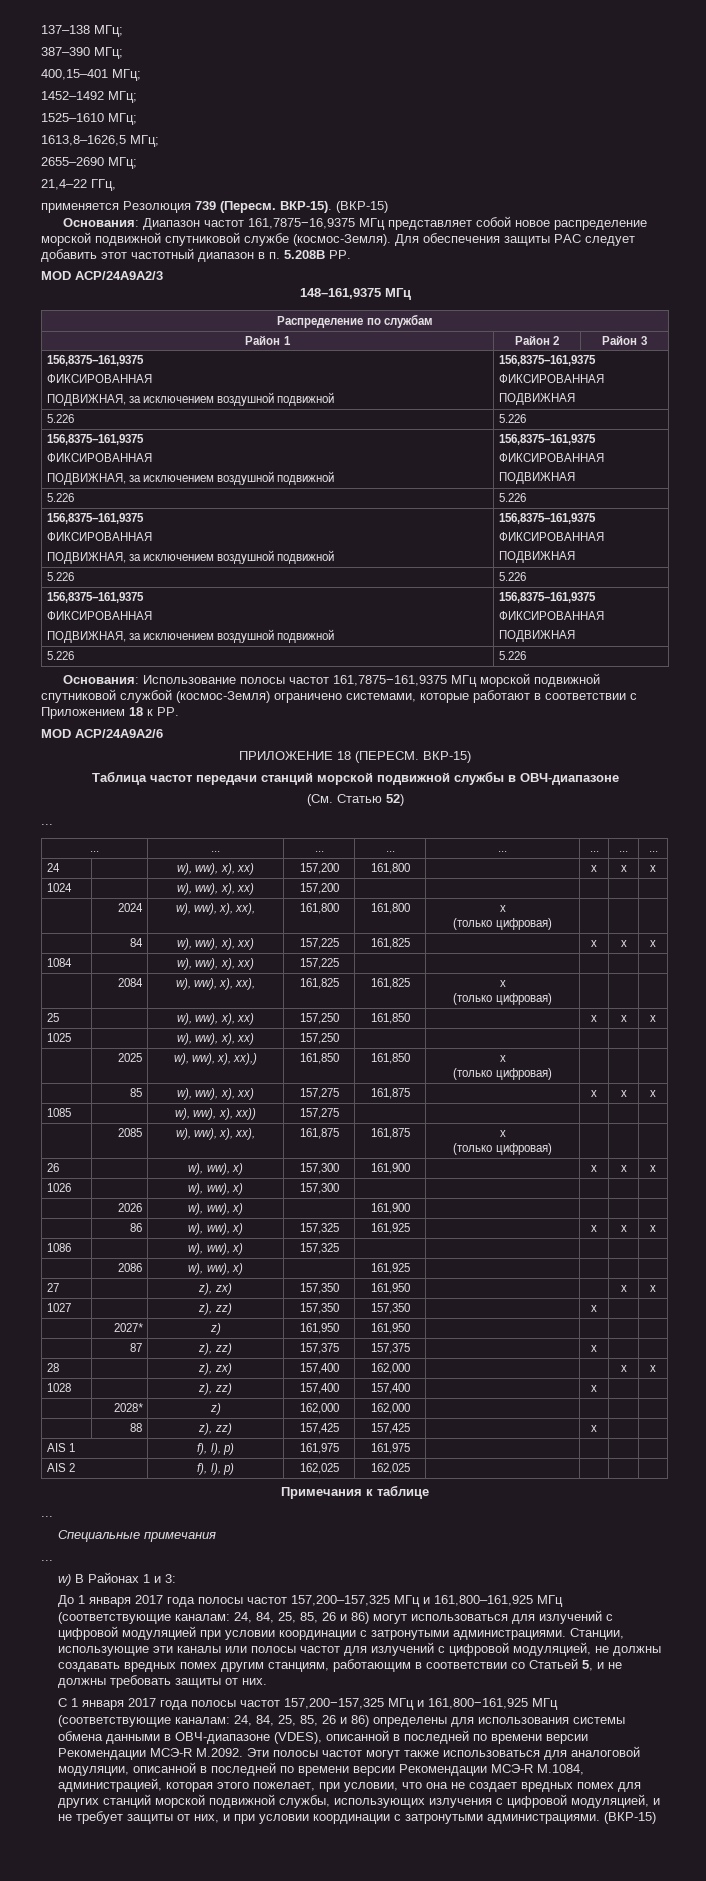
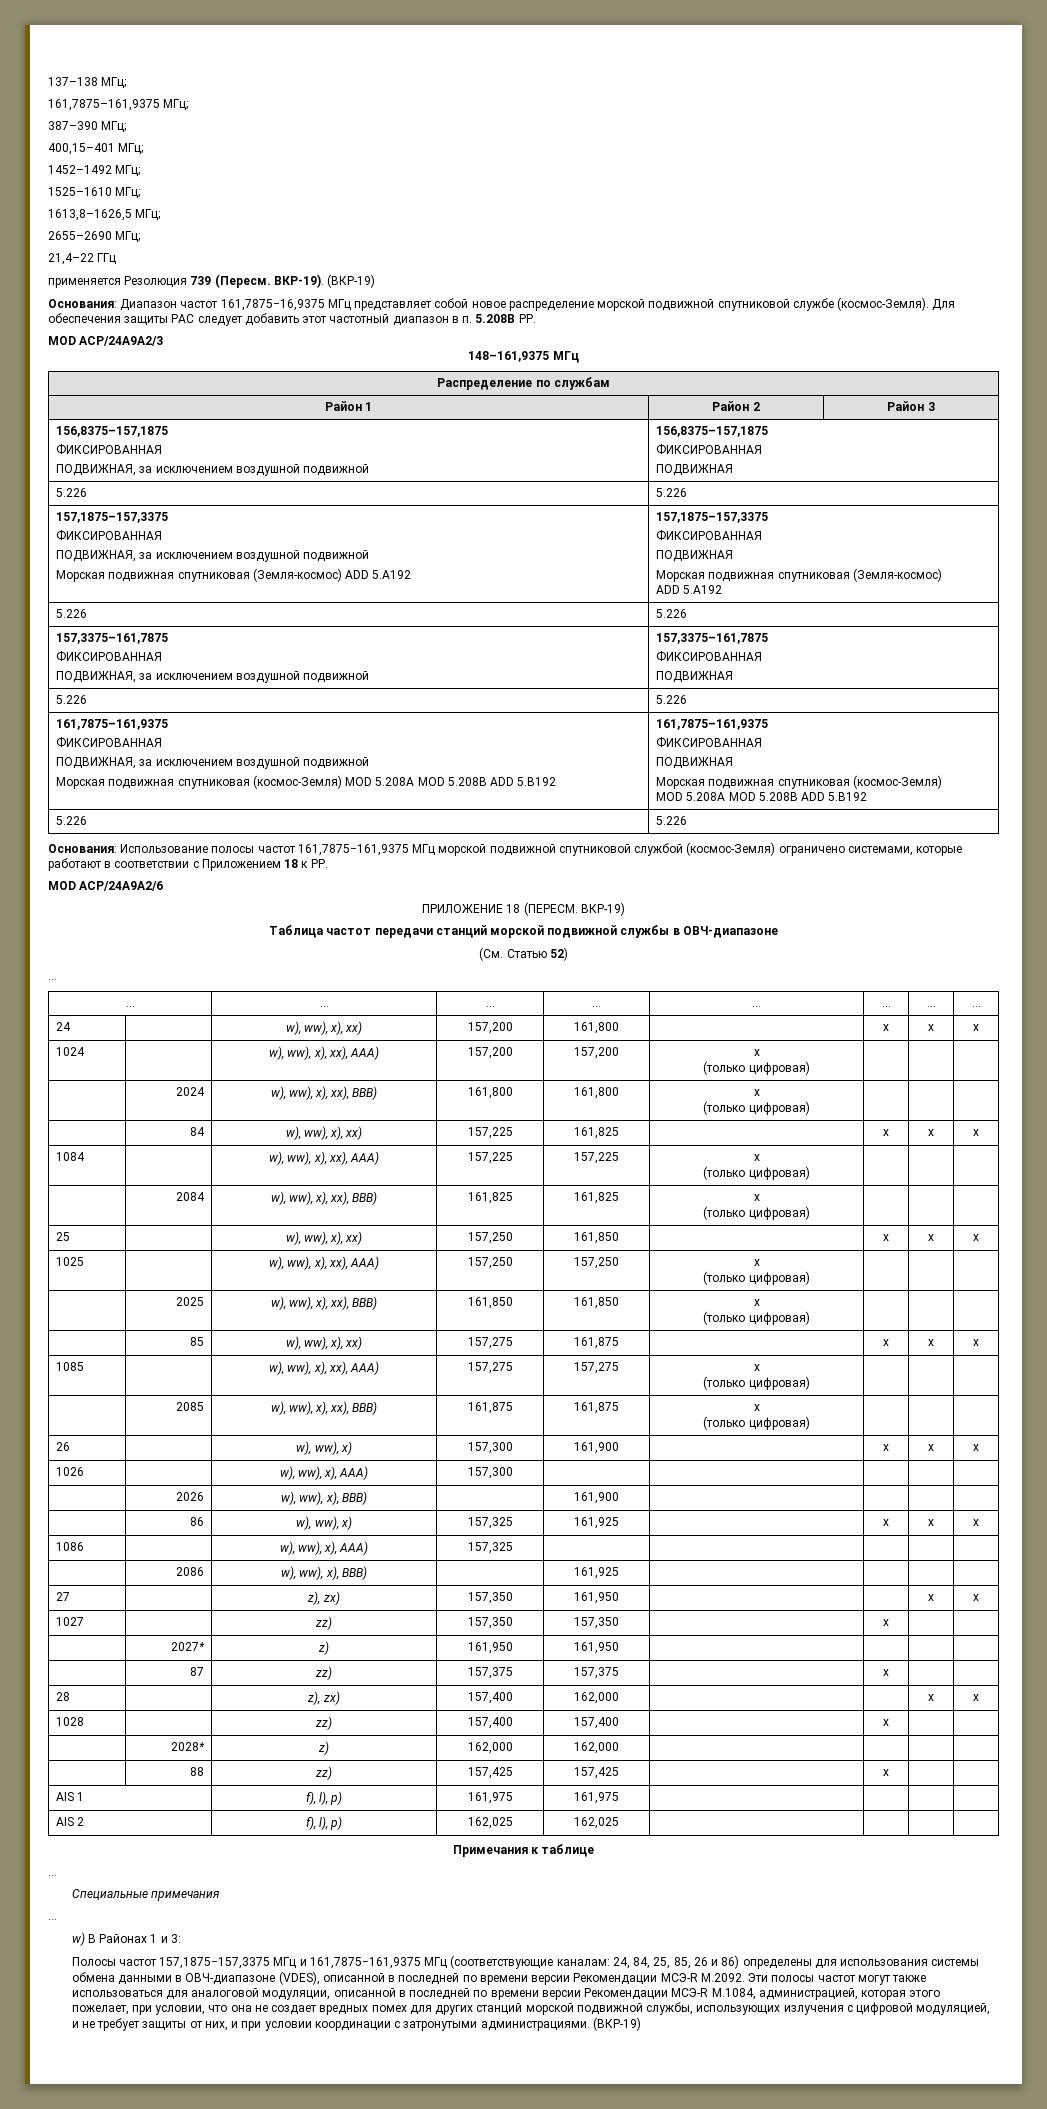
(123, 31) none -> [48,99,189,111] // 161,7875–161,9375 МГц;
[91,179,116,191] ГГц, -> [97,253,117,265] ГГц
[280,201,388,213] ВКР-15). (ВКР-15) -> [273,274,376,288] ВКР-19). (ВКР-19)
[46,355,144,366] [46,374,152,383] [46,392,335,406] [498,355,596,366] [498,374,604,383] [498,393,575,405] [46,414,74,423] [498,414,526,423] [46,434,144,445] [46,453,152,462] [46,471,335,485] [498,434,596,445] [498,453,604,462] [498,472,575,484] [46,493,74,502] [498,493,526,502] [46,513,144,524] [46,532,152,541] [46,550,335,564] [498,513,596,524] [498,532,604,541] [498,551,575,563] [46,572,74,581] [498,572,526,581] [46,592,144,603] [46,611,152,620] [46,629,335,643] [498,592,596,603] [498,611,604,620] [498,630,575,642] 156,8375–161,9375 // ФИКСИРОВАННАЯ // ПОДВИЖНАЯ, за исключением воздушной подвижной | 156,8375–161,9375 // ФИКСИРОВАННАЯ // ПОДВИЖНАЯ // 5.226 | 5.226 // 156,8375–161,9375 // ФИКСИРОВАННАЯ // ПОДВИЖНАЯ, за исключением воздушной подвижной | 156,8375–161,9375 // ФИКСИРОВАННАЯ // ПОДВИЖНАЯ // 5.226 | 5.226 // 156,8375–161,9375 // ФИКСИРОВАННАЯ // ПОДВИЖНАЯ, за исключением воздушной подвижной | 156,8375–161,9375 // ФИКСИРОВАННАЯ // ПОДВИЖНАЯ // 5.226 | 5.226 // 156,8375–161,9375 // ФИКСИРОВАННАЯ // ПОДВИЖНАЯ, за исключением воздушной подвижной | 156,8375–161,9375 // ФИКСИРОВАННАЯ // ПОДВИЖНАЯ -> [56,426,169,437] [56,444,163,454] [56,464,370,476] [656,426,769,437] [656,444,763,454] [656,464,734,476] [56,488,88,497] [656,488,688,497] [56,512,169,523] [56,530,163,540] [56,550,370,562] [56,568,412,582] [656,512,769,523] [656,530,763,540] [656,550,734,562] [656,568,942,582] [656,585,723,594] [56,609,88,618] [656,609,688,618] [56,633,169,644] [56,651,163,661] [56,671,370,683] [656,633,769,644] [656,651,763,661] [656,671,734,683] [56,695,88,704] [656,695,688,704] [56,719,169,730] [56,737,163,747] [56,757,370,769] [56,775,557,789] [656,719,769,730] [656,737,763,747] [656,757,734,769] [656,775,942,789] [656,792,868,801] 156,8375–157,1875 // ФИКСИРОВАННАЯ // ПОДВИЖНАЯ, за исключением воздушной подвижной | 156,8375–157,1875 // ФИКСИРОВАННАЯ // ПОДВИЖНАЯ // 5.226 | 5.226 // 157,1875–157,3375 // ФИКСИРОВАННАЯ // ПОДВИЖНАЯ, за исключением воздушной подвижной // Морская подвижная спутниковая (Земля-космос) ADD 5.A192 | 157,1875–157,3375 // ФИКСИРОВАННАЯ // ПОДВИЖНАЯ // Морская подвижная спутниковая (Земля-космос) // ADD 5.A192 // 5.226 | 5.226 // 157,3375–161,7875 // ФИКСИРОВАННАЯ // ПОДВИЖНАЯ, за исключением воздушной подвижной | 157,3375–161,7875 // ФИКСИРОВАННАЯ // ПОДВИЖНАЯ // 5.226 | 5.226 // 161,7875–161,9375 // ФИКСИРОВАННАЯ // ПОДВИЖНАЯ, за исключением воздушной подвижной // Морская подвижная спутниковая (космос-Земля) MOD 5.208A MOD 5.208B ADD 5.B192 | 161,7875–161,9375 // ФИКСИРОВАННАЯ // ПОДВИЖНАЯ // Морская подвижная спутниковая (космос-Земля) // MOD 5.208A MOD 5.208B ADD 5.B192
[423,751,471,763] ВКР-15) -> [580,902,625,916] ВКР-19)
[236,883,254,895] [299,883,339,894] xx) | 157,200 | | -> [328,1046,379,1060] [467,1047,513,1059] [574,1047,619,1059] [753,1049,760,1056] [703,1061,810,1075] xx), AAA) | 157,200 | 157,200 | x // (только цифровая)
(256, 909) none -> [352,1086,378,1100] BBB)
[236,958,254,970] [299,958,339,969] xx) | 157,225 | | -> [328,1151,379,1165] [467,1152,513,1164] [574,1152,619,1164] [753,1154,760,1161] [703,1166,810,1180] xx), AAA) | 157,225 | 157,225 | x // (только цифровая)
(256, 984) none -> [352,1191,378,1205] BBB)
[236,1033,254,1045] [299,1033,339,1044] xx) | 157,250 | | -> [328,1256,379,1270] [467,1257,513,1269] [574,1257,619,1269] [753,1259,760,1266] [703,1271,810,1285] xx), AAA) | 157,250 | 157,250 | x // (только цифровая)
[233,1053,258,1065] xx),) -> [330,1296,378,1310] xx), BBB)
[234,1108,256,1120] [299,1108,339,1119] xx)) | 157,275 | | -> [328,1361,379,1375] [467,1362,513,1374] [574,1362,619,1374] [753,1364,760,1371] [703,1376,810,1390] xx), AAA) | 157,275 | 157,275 | x // (только цифровая)
(256, 1134) none -> [352,1401,378,1415] BBB)
[231,1183,243,1195] x) -> [324,1466,369,1480] x), AAA)
[231,1203,243,1215] x) -> [325,1491,367,1505] x), BBB)
[231,1243,243,1255] x) -> [324,1541,369,1555] x), AAA)
[231,1263,243,1275] x) -> [325,1566,367,1580] x), BBB)
[198,1303,213,1315] z), -> (85, 1621) none
[198,1343,213,1355] z), -> (204, 1671) none
[198,1383,213,1395] z), -> (85, 1721) none
[198,1423,213,1435] z), -> (204, 1771) none
[58,1595,564,1607] [58,1610,614,1624] [58,1626,625,1640] [58,1642,662,1656] [58,1658,623,1672] [58,1675,268,1688] [58,1698,529,1710] До 1 января 2017 года полосы частот 157,200–157,325 МГц и 161,800–161,925 МГц (соответствующие каналам: 24, 84, 25, 85, 26 и 86) могут использоваться для излучений с цифровой модуляцией при условии координации с затронутыми администрациями. Станции, использующие эти каналы или полосы частот для излучений с цифровой модуляцией, не должны создавать вредных помех другим станциям, работающим в соответствии со Статьей 5, и не должны требовать защиты от них. // С 1 января 2017 года полосы частот 157,200−157,325 МГц и 161,800−161,925 -> [71,1957,421,1969] Полосы частот 157,1875−157,3375 МГц и 161,7875−161,9375
[604,1812,657,1824] (ВКР-15) -> [592,2017,641,2031] (ВКР-19)

